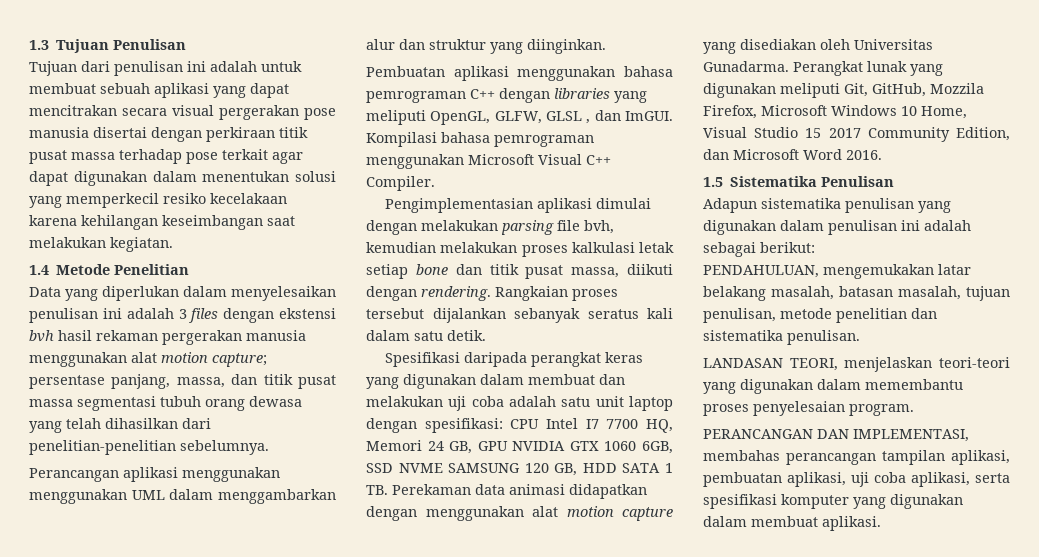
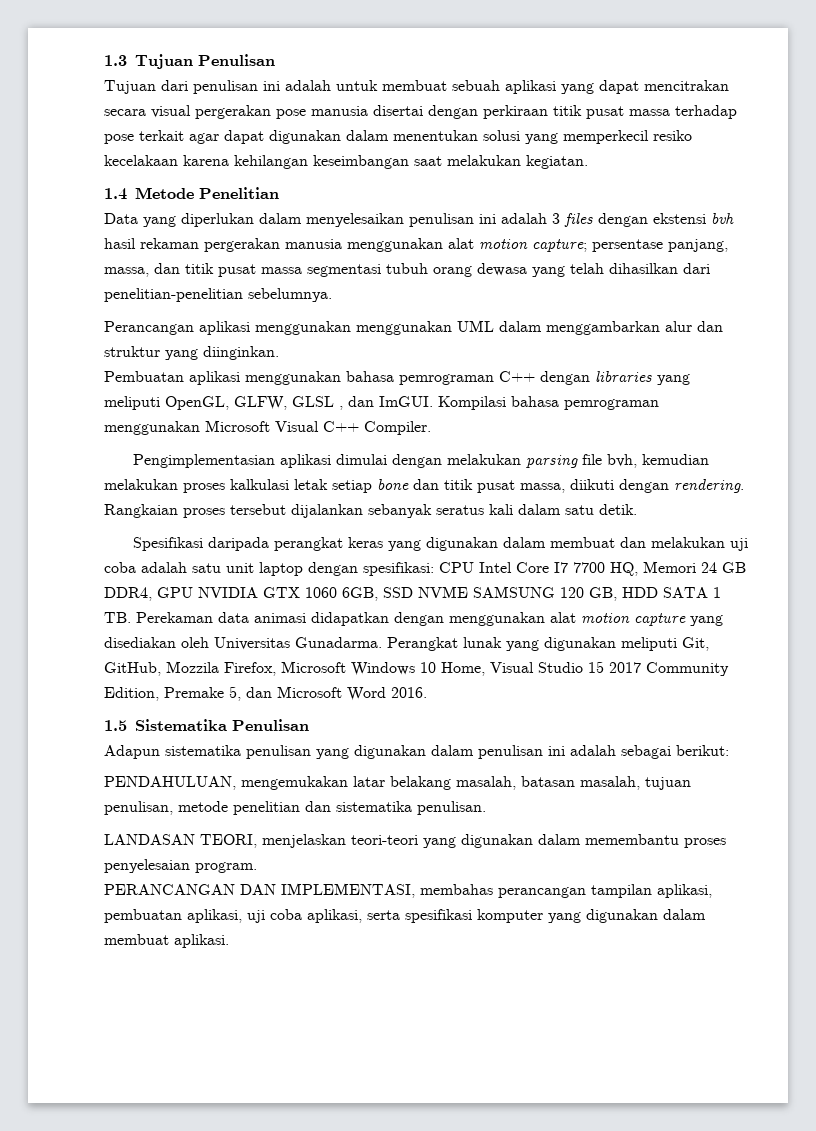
(578, 423) none -> [516,562,549,573] Core
[449,441,473,454] GB, -> [722,562,746,573] [104,587,152,601] GB DDR4,
(1010, 134) none -> [164,686,241,701] Premake 5,

